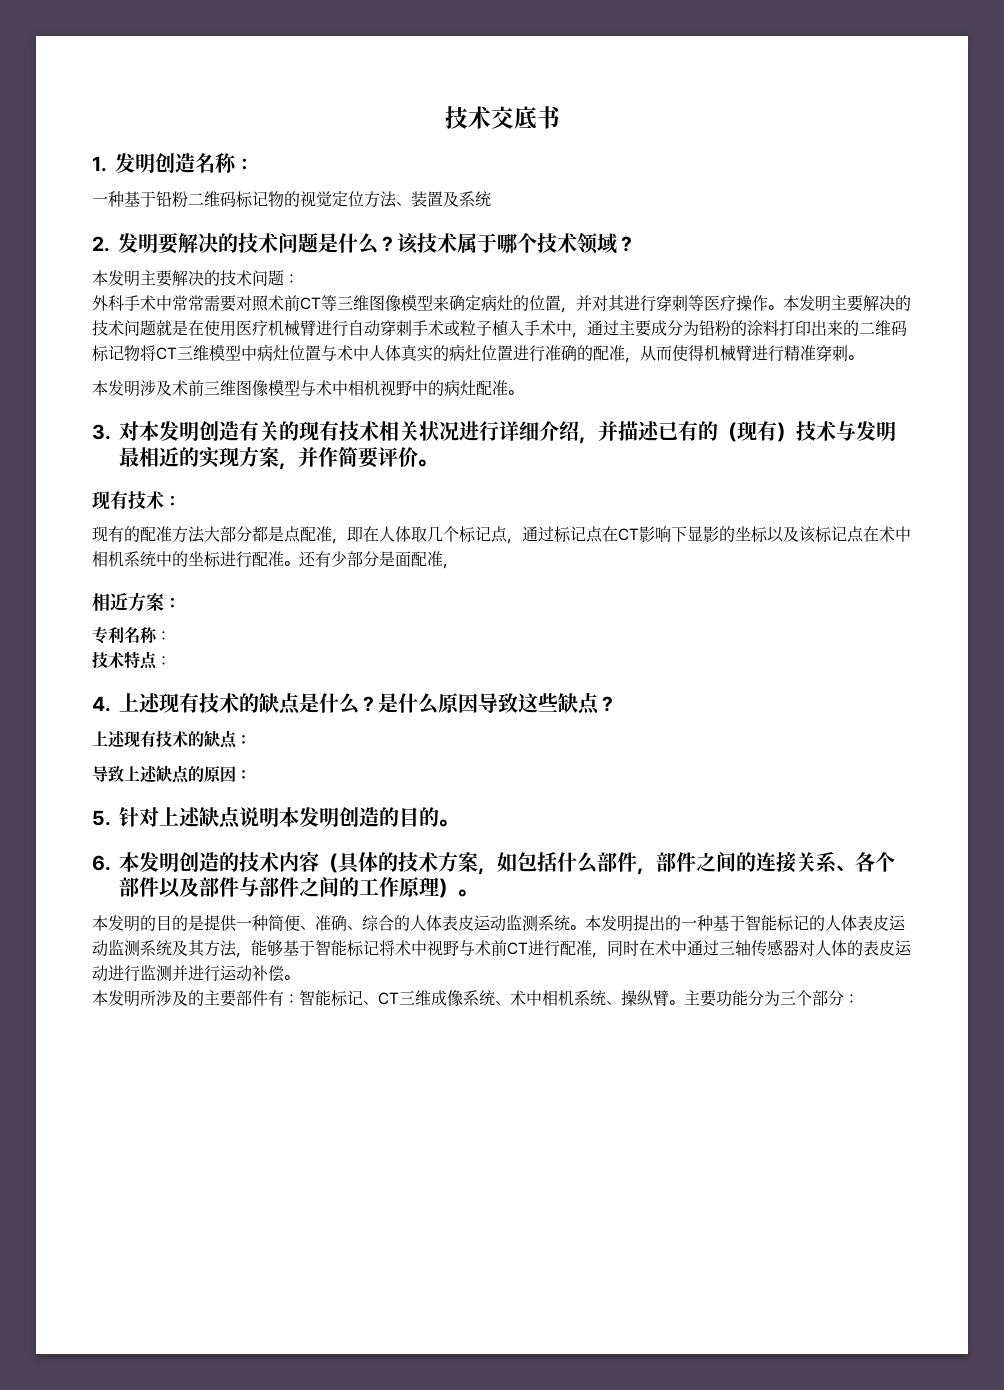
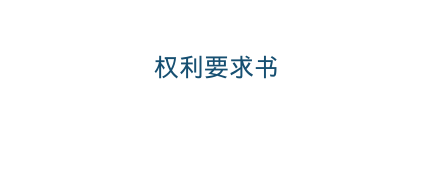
[444,106,537,129] 技术交底 -> [153,55,254,79] 权利要求
[92,153,254,173] [92,191,491,208] [92,232,636,255] [92,270,299,287] [92,294,911,313] [92,320,907,338] [92,344,863,363] [92,379,523,397] [92,421,896,444] [119,447,437,470] [92,491,181,510] [92,526,911,544] [92,551,458,569] [92,592,181,612] [92,626,171,644] [92,651,171,669] [92,693,617,715] [92,730,251,748] [92,765,251,783] [92,807,458,829] [92,851,895,875] [119,877,477,898] [92,914,906,932] [92,939,912,958] [92,964,299,982] [92,990,859,1007] // 1.发明创造名称： // 一种基于铅粉二维码标记物的视觉定位方法、装置及系统 // 2.发明要解决的技术问题是什么？该技术属于哪个技术领域？ // 本发明主要解决的技术问题： // 外科手术中常常需要对照术前CT等三维图像模型来确定病灶的位置，并对其进行穿刺等医疗操作。本发明主要解决的技术问题就是在使用医疗机械臂进行自动穿刺手术或粒子植入手术中，通过主要成分为铅粉的涂料打印出来的二维码标记物将CT三维模型中病灶位置与术中人体真实的病灶位置进行准确的配准，从而使得机械臂进行精准穿刺。 // 本发明涉及术前三维图像模型与术中相机视野中的病灶配准。 // 3.对本发明创造有关的现有技术相关状况进行详细介绍，并描述已有的（现有）技术与发明最相近的实现方案，并作简要评价。 // 现有技术： // 现有的配准方法大部分都是点配准，即在人体取几个标记点，通过标记点在CT影响下显影的坐标以及该标记点在术中相机系统中的坐标进行配准。还有少部分是面配准， // 相近方案： // 专利名称： // 技术特点： // 4.上述现有技术的缺点是什么？是什么原因导致这些缺点？ // 上述现有技术的缺点： // 导致上述缺点的原因： // 5.针对上述缺点说明本发明创造的目的。 // 6.本发明创造的技术内容（具体的技术方案，如包括什么部件，部件之间的连接关系、各个部件以及部件与部件之间的工作原理）。 // 本发明的目的是提供一种简便、准确、综合的人体表皮运动监测系统。本发明提出的一种基于智能标记的人体表皮运动监测系统及其方法，能够基于智能标记将术中视野与术前CT进行配准，同时在术中通过三轴传感器对人体的表皮运动进行监测并进行运动补偿。 // 本发明所涉及的主要部件有：智能标记、CT三维成像系统、术中相机系统、操纵臂。主要功能分为三个部分： -> (279, 67) none

